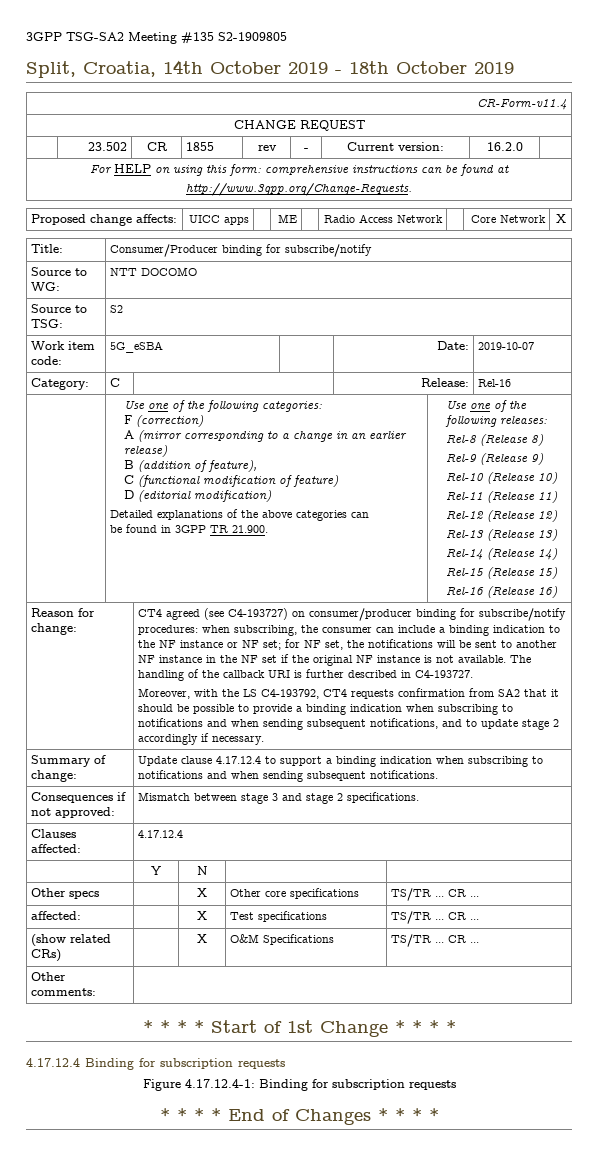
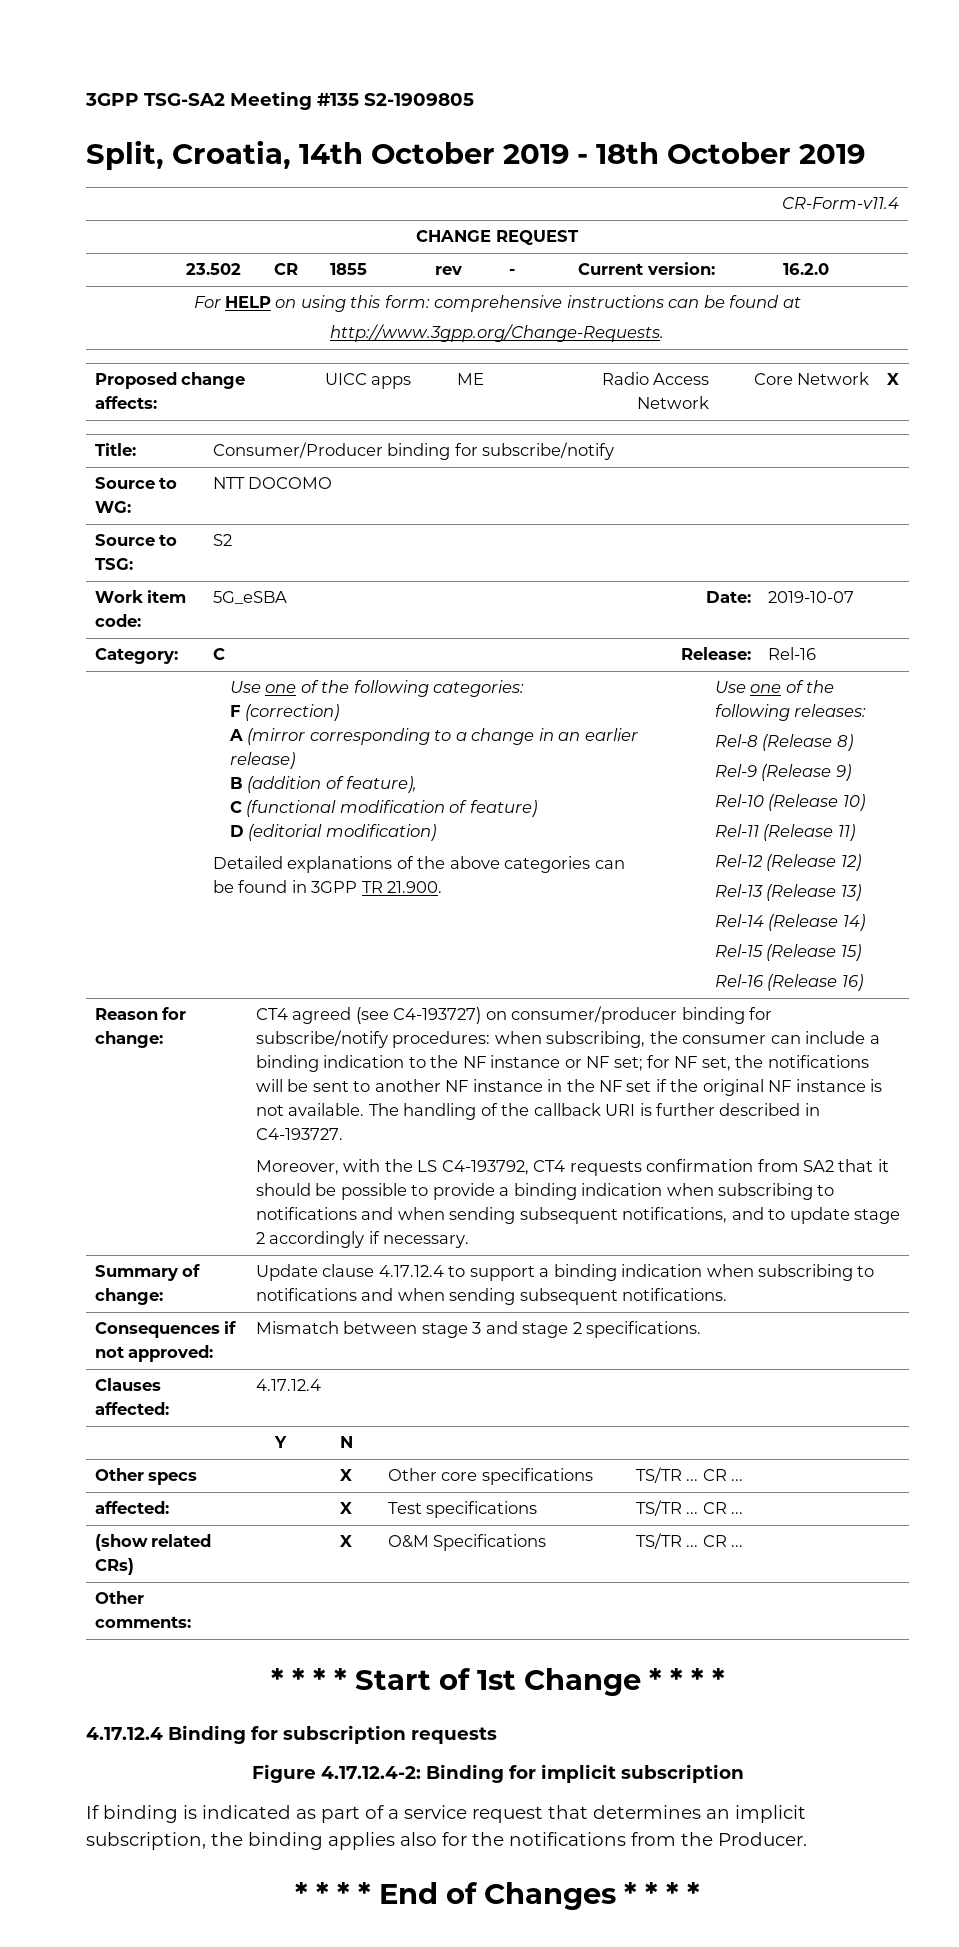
[184,1079,456,1091] 4.17.12.4-1: Binding for subscription requests -> [320,1764,744,1783] [86,1805,806,1823] [86,1832,807,1850] 4.17.12.4-2: Binding for implicit subscription // If binding is indicated as part of a service request that determines an implicit subscription, the binding applies also for the notifications from the Producer.

